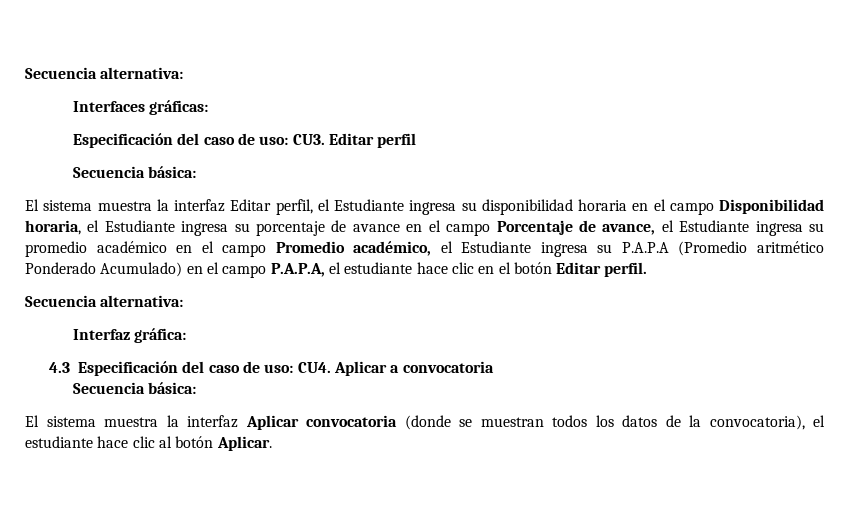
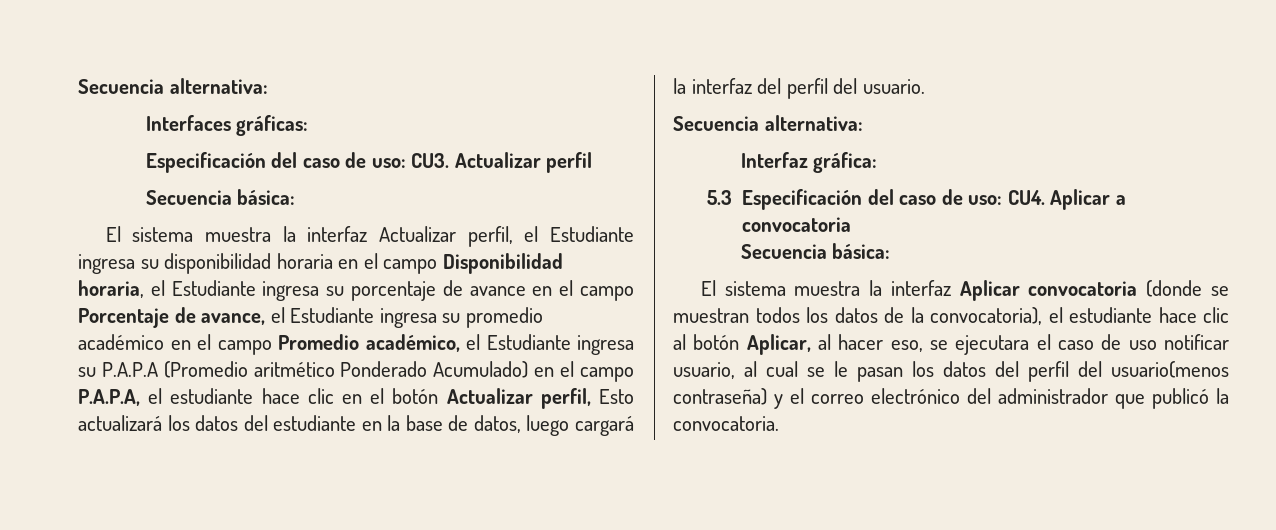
[328,133,374,145] Editar -> [454,152,541,168] Actualizar
[230,199,272,211] Editar -> [379,226,457,242] Actualizar
[556,262,648,277] Editar perfil. -> [446,388,634,409] [78,415,635,436] [673,78,925,99] Actualizar perfil, Esto actualizará los datos del estudiante en la base de datos, luego cargará la interfaz del perfil del usuario.
[48,362,70,373] 4.3 -> [706,190,732,205] 5.3
[216,436,272,451] Aplicar. -> [746,334,1229,355] [673,361,1229,382] [673,388,1229,409] [673,416,779,431] Aplicar, al hacer eso, se ejecutara el caso de uso notificar usuario, al cual se le pasan los datos del perfil del usuario(menos contraseña) y el correo electrónico del administrador que publicó la convocatoria.

